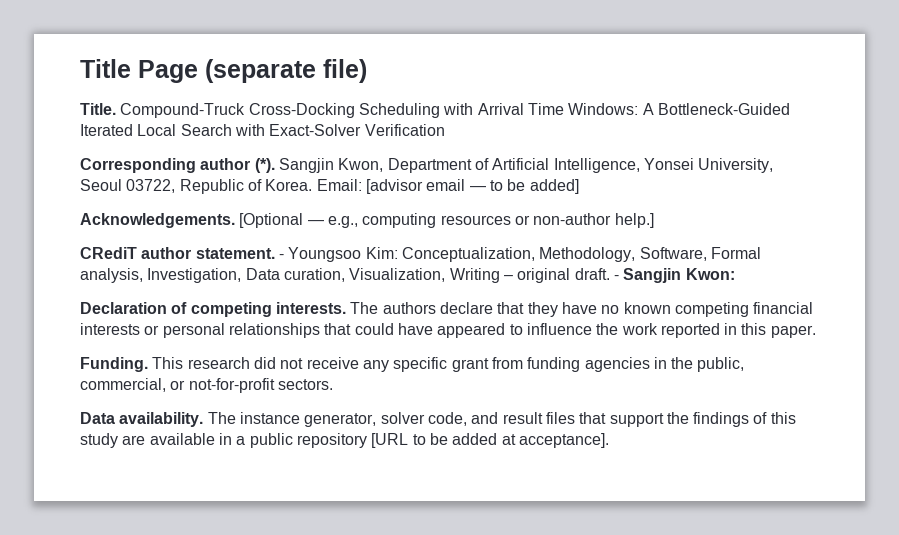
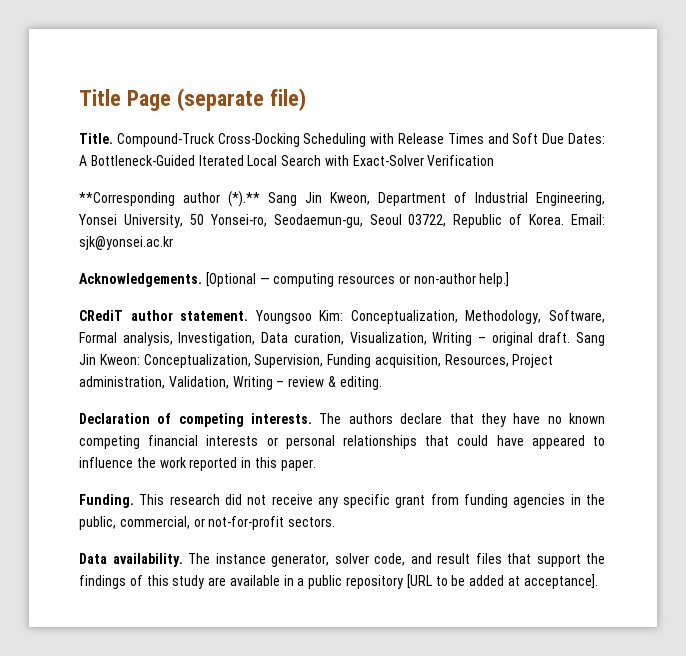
[477,103,639,115] Arrival Time Windows: -> [398,133,606,144] Release Times and Soft Due Dates:
[80,158,774,173] Corresponding author (*). Sangjin Kwon, Department of Artificial Intelligence, Yonsei University, -> [79,191,605,207] [78,214,363,228] **Corresponding author (*).** Sang Jin Kweon, Department of Industrial Engineering, Yonsei University, 50 Yonsei-ro, Seodaemun-gu,
[365,179,579,194] [advisor email — to be added] -> [79,236,173,250] sjk@yonsei.ac.kr
[327,216,358,228] e.g., -> (270, 281) none
[278,254,284,259] - -> (249, 316) none
[613,268,735,283] - Sangjin Kwon: -> [575,332,605,346] [79,354,554,368] [79,376,382,390] Sang Jin Kweon: Conceptualization, Supervision, Funding acquisition, Resources, Project administration, Validation, Writing – review & editing.

